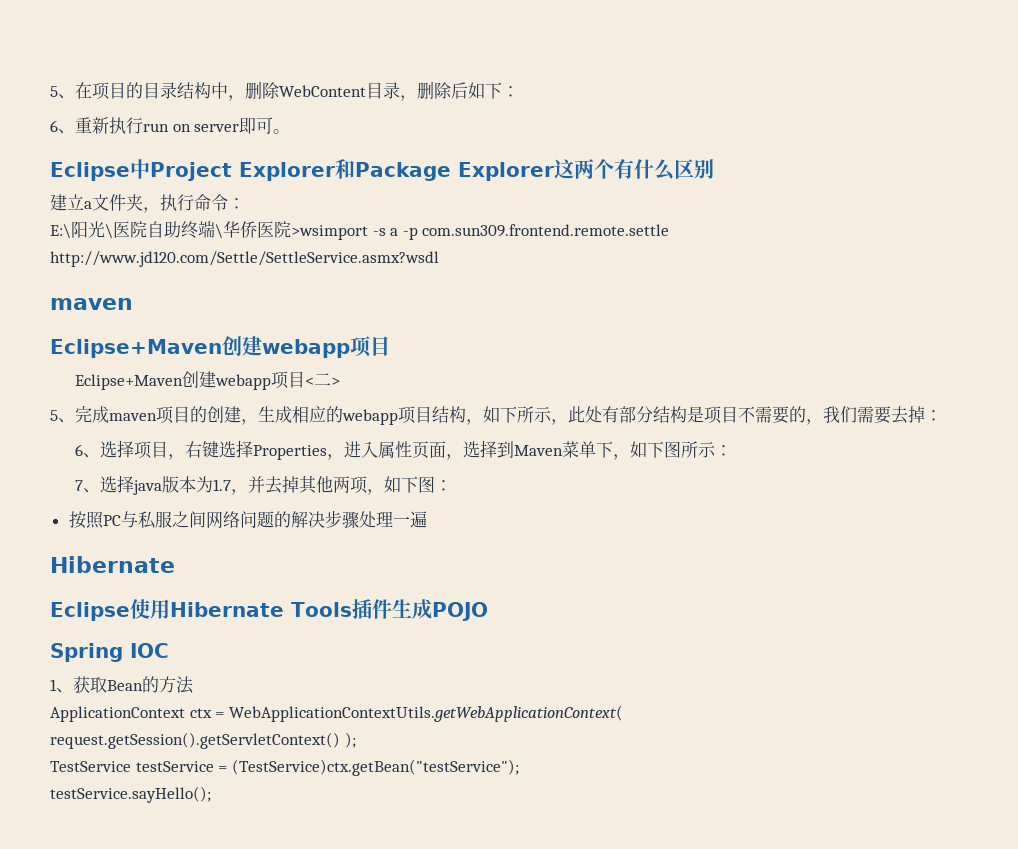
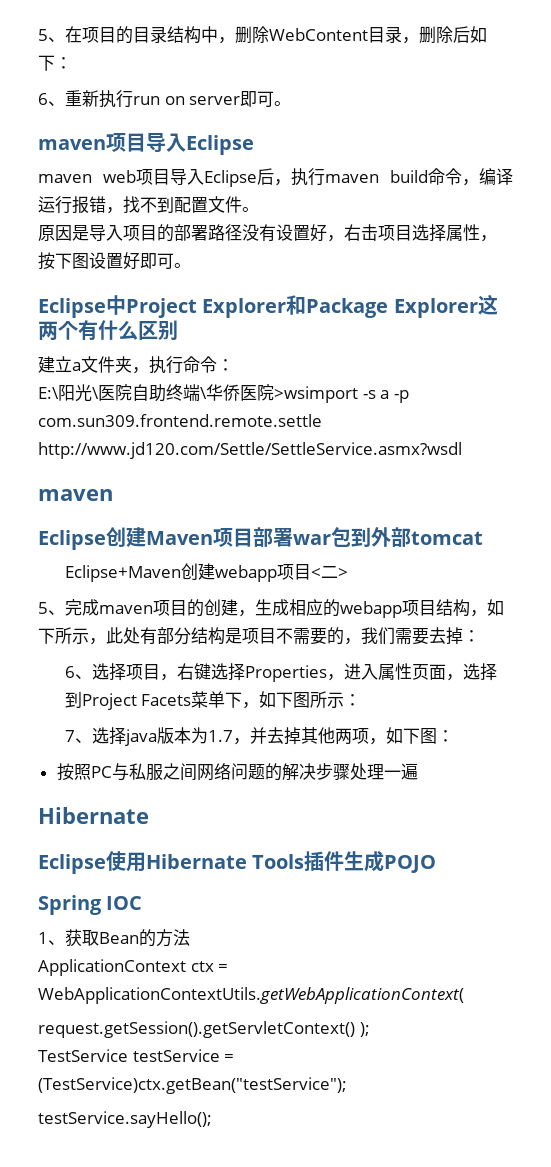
(291, 131) none -> [38,132,254,155] [38,168,513,187] [38,196,259,214] [38,224,497,242] [38,252,191,270] // maven项目导入Eclipse // maven web项目导入Eclipse后，执行maven build命令，编译运行报错，找不到配置文件。 // 原因是导入项目的部署路径没有设置好，右击项目选择属性，按下图设置好即可。
[50,336,390,358] Eclipse+Maven创建webapp项目 -> [38,527,483,550] Eclipse创建Maven项目部署war包到外部tomcat
[513,445,563,456] Maven -> [81,693,192,710] Project Facets

